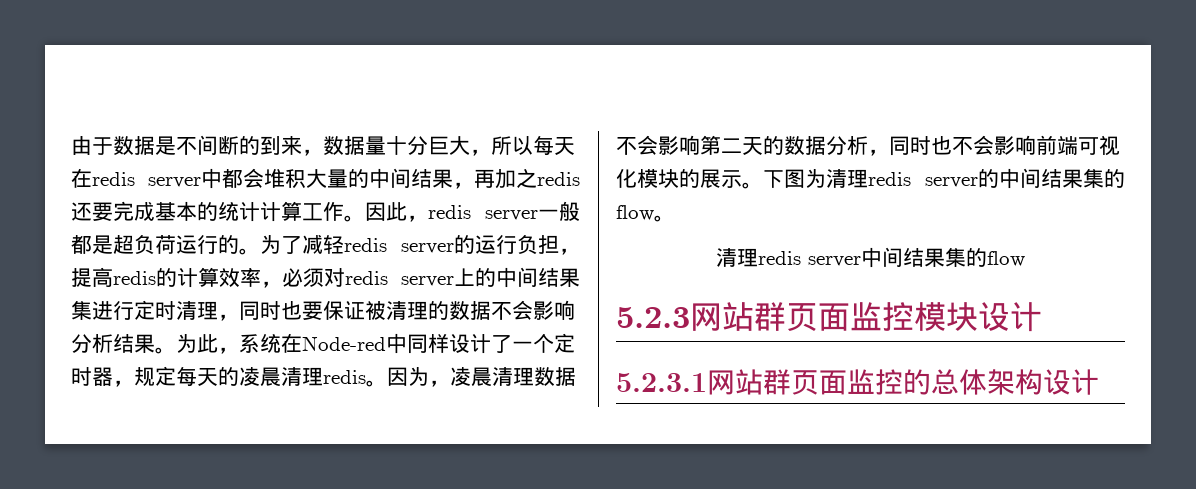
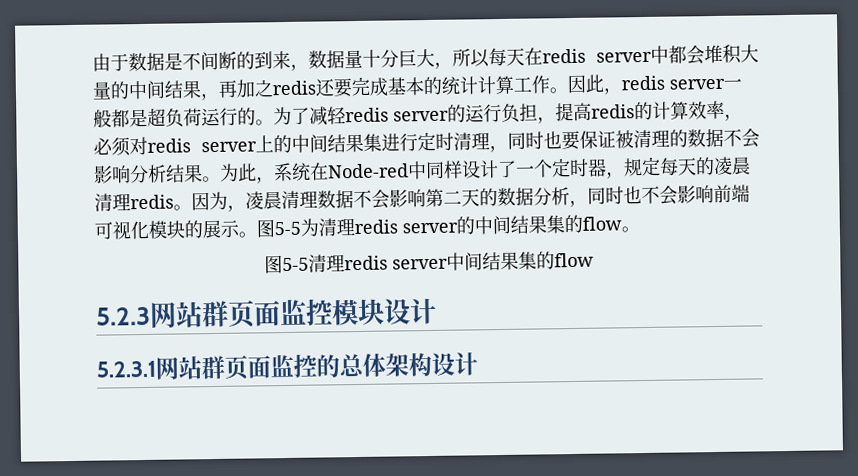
[763,169,805,188] 下图 -> [256,219,301,238] 图5-5
(675, 218) none -> [263,255,309,274] 图5-5

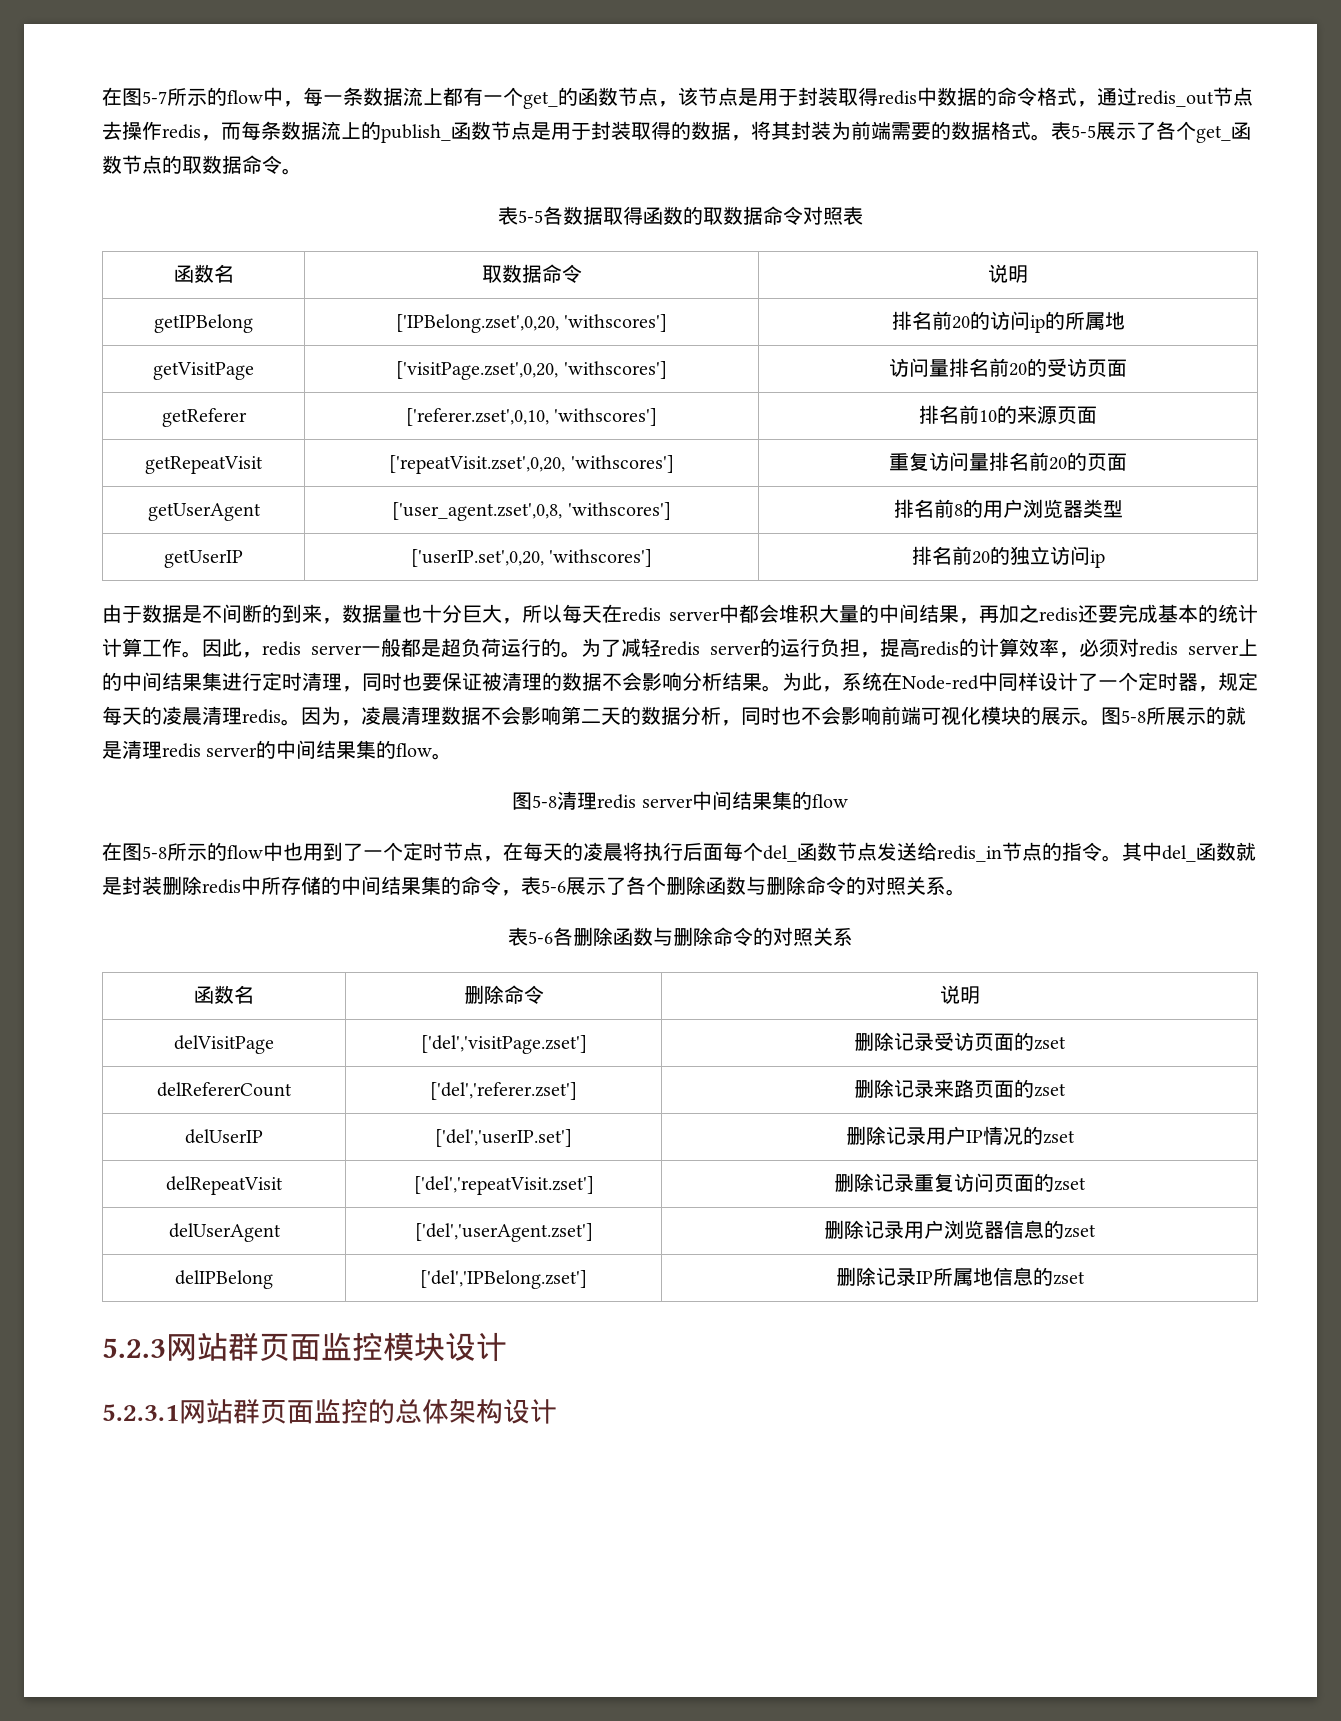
(92, 62) none -> [102,87,1253,109] [102,121,1251,143] [102,155,302,175] [497,206,863,225] [173,264,234,283] [481,264,582,283] [988,264,1028,283] [154,314,253,333] [395,314,668,333] [891,311,1125,333] [153,362,254,380] [396,361,667,380] [889,358,1127,377] [161,408,247,427] [405,408,658,426] [919,405,1097,424] [145,456,263,474] [389,455,674,474] [889,452,1127,471] [147,503,261,521] [392,502,671,521] [893,499,1123,518] [164,550,243,568] [410,549,653,567] [911,546,1105,568] 在图5-7所示的flow中，每一条数据流上都有一个get_的函数节点，该节点是用于封装取得redis中数据的命令格式，通过redis_out节点去操作redis，而每条数据流上的publish_函数节点是用于封装取得的数据，将其封装为前端需要的数据格式。表5-5展示了各个get_函数节点的取数据命令。 // 表5-5各数据取得函数的取数据命令对照表 // 函数名 | 取数据命令 | 说明 // getIPBelong | ['IPBelong.zset',0,20, 'withscores'] | 排名前20的访问ip的所属地 // getVisitPage | ['visitPage.zset',0,20, 'withscores'] | 访问量排名前20的受访页面 // getReferer | ['referer.zset',0,10, 'withscores'] | 排名前10的来源页面 // getRepeatVisit | ['repeatVisit.zset',0,20, 'withscores'] | 重复访问量排名前20的页面 // getUserAgent | ['user_agent.zset',0,8, 'withscores'] | 排名前8的用户浏览器类型 // getUserIP | ['userIP.set',0,20, 'withscores'] | 排名前20的独立访问ip //
(363, 59) none -> [402,604,422,623] 也
[274,218,319,237] 5-5为 -> [1121,706,1246,725] [102,741,122,759] 5-8所展示的就是
[281,257,309,272] 5-5 -> [532,795,558,808] 5-8
(594, 260) none -> [102,842,1256,862] [102,876,966,896] [507,927,853,946] [194,985,254,1004] [463,985,544,1004] [939,985,980,1004] [174,1035,274,1054] [420,1035,587,1054] [854,1032,1066,1051] [157,1082,292,1097] [430,1082,577,1100] [854,1079,1066,1098] [185,1129,263,1144] [435,1129,572,1147] [845,1126,1075,1145] [166,1176,283,1195] [413,1176,594,1195] [834,1173,1086,1192] [168,1223,281,1242] [414,1223,593,1242] [824,1220,1096,1239] [175,1270,273,1289] [420,1270,587,1289] [835,1267,1085,1286] // 在图5-8所示的flow中也用到了一个定时节点，在每天的凌晨将执行后面每个del_函数节点发送给redis_in节点的指令。其中del_函数就是封装删除redis中所存储的中间结果集的命令，表5-6展示了各个删除函数与删除命令的对照关系。 // 表5-6各删除函数与删除命令的对照关系 // 函数名 | 删除命令 | 说明 // delVisitPage | ['del','visitPage.zset'] | 删除记录受访页面的zset // delRefererCount | ['del','referer.zset'] | 删除记录来路页面的zset // delUserIP | ['del','userIP.set'] | 删除记录用户IP情况的zset // delRepeatVisit | ['del','repeatVisit.zset'] | 删除记录重复访问页面的zset // delUserAgent | ['del','userAgent.zset'] | 删除记录用户浏览器信息的zset // delIPBelong | ['del','IPBelong.zset'] | 删除记录IP所属地信息的zset

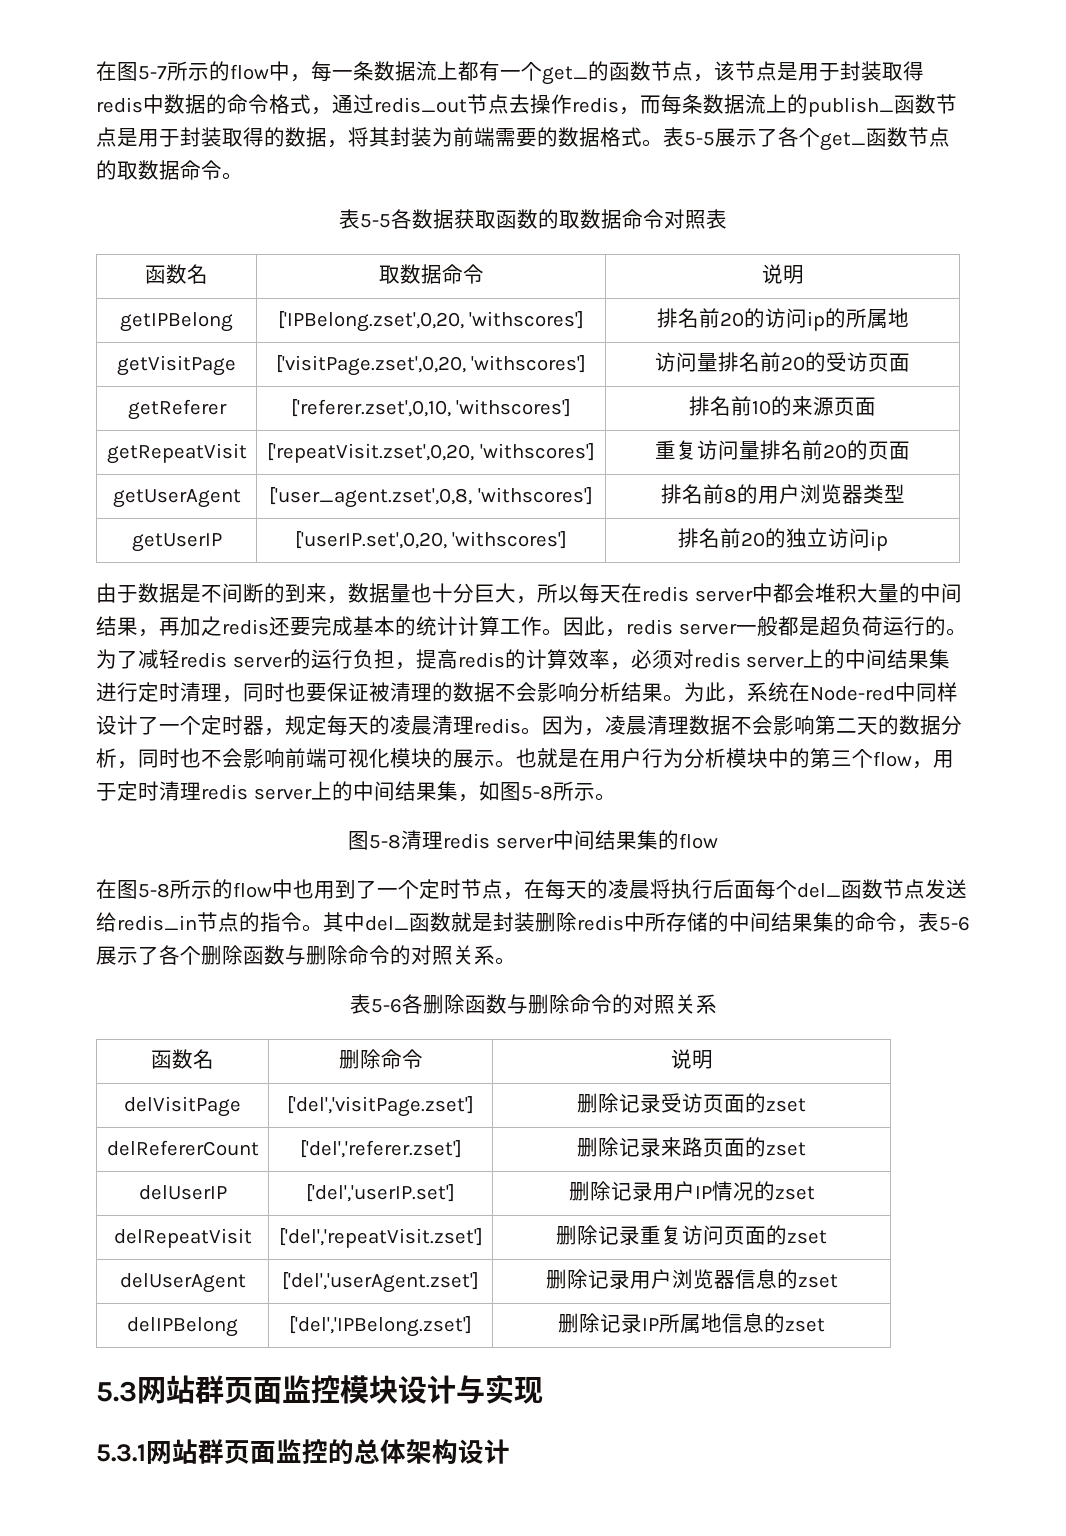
[602,206,643,225] 取得 -> [454,209,496,229] 获取
[1101,706,1246,725] [102,740,433,759] 图5-8所展示的就是清理redis server的中间结果集的flow -> [516,748,954,769] [96,781,595,802] 也就是在用户行为分析模块中的第三个flow，用于定时清理redis server上的中间结果集，如图5-8所示
[102,1338,166,1358] 5.2.3 -> [96,1381,137,1402] 5.3
[102,1404,179,1421] // 5.2.3.1 -> [456,1375,543,1404] [96,1444,146,1462] 与实现 // 5.3.1

